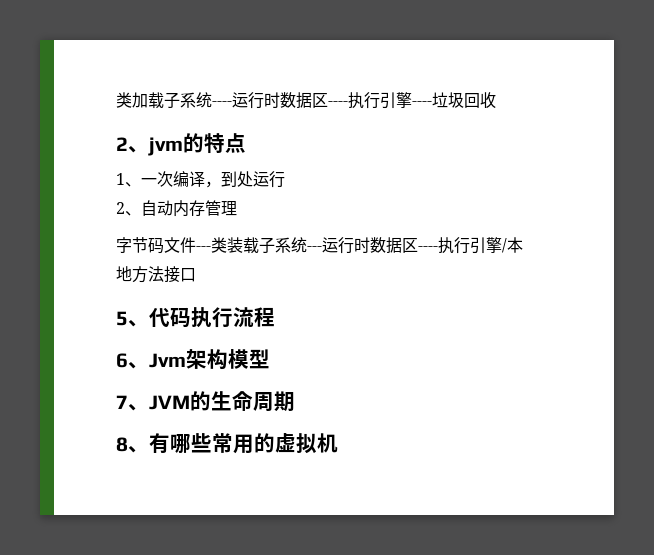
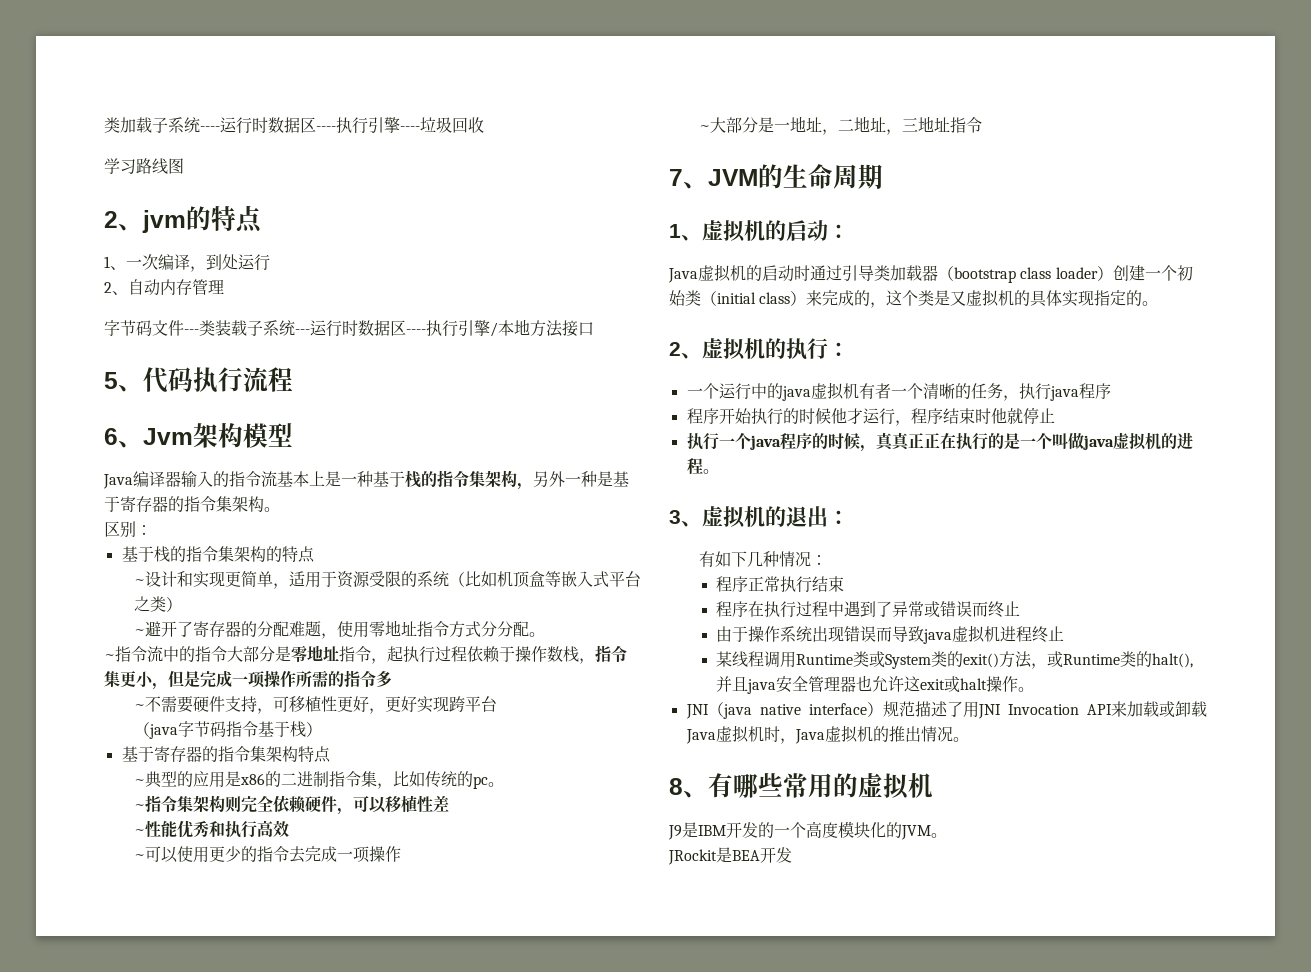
(496, 100) none -> [104,158,184,174] // 学习路线图
(270, 359) none -> [103,470,629,490] [104,496,280,512] [104,521,152,537] [121,546,315,563] [133,571,641,589] [133,596,182,612] [133,620,545,639] [104,645,627,664] [104,670,392,690] [133,696,497,714] [133,721,322,739] [121,746,331,763] [133,771,504,789] [133,795,449,815] [133,820,289,838] [133,846,401,863] [698,116,982,135] // Java编译器输入的指令流基本上是一种基于栈的指令集架构，另外一种是基于寄存器的指令集架构。 // 区别： // 基于栈的指令集架构的特点 // ~设计和实现更简单，适用于资源受限的系统（比如机顶盒等嵌入式平台之类） // ~避开了寄存器的分配难题，使用零地址指令方式分分配。 // ~指令流中的指令大部分是零地址指令，起执行过程依赖于操作数栈，指令集更小，但是完成一项操作所需的指令多 // ~不需要硬件支持，可移植性更好，更好实现跨平台 // （java字节码指令基于栈） // 基于寄存器的指令集架构特点 // ~典型的应用是x86的二进制指令集，比如传统的pc。 // ~指令集架构则完全依赖硬件，可以移植性差 // ~性能优秀和执行高效 // ~可以使用更少的指令去完成一项操作 // ~大部分是一地址，二地址，三地址指令
(295, 401) none -> [669,220,849,242] [668,264,1193,283] [669,289,1159,308] [669,338,849,360] [686,382,1111,401] [686,407,1055,426] [686,432,1193,452] [686,458,719,474] [669,506,849,528] [698,551,827,567] [716,576,845,593] [716,601,1021,618] [716,625,1065,644] [716,651,1194,669] [716,675,1035,694] [685,701,1207,719] [685,725,969,744] // 1、虚拟机的启动： // Java虚拟机的启动时通过引导类加载器（bootstrap class loader）创建一个初始类（initial class）来完成的，这个类是又虚拟机的具体实现指定的。 // 2、虚拟机的执行： // 一个运行中的java虚拟机有者一个清晰的任务，执行java程序 // 程序开始执行的时候他才运行，程序结束时他就停止 // 执行一个java程序的时候，真真正正在执行的是一个叫做java虚拟机的进程。 // 3、虚拟机的退出： // 有如下几种情况： // 程序正常执行结束 // 程序在执行过程中遇到了异常或错误而终止 // 由于操作系统出现错误而导致java虚拟机进程终止 // 某线程调用Runtime类或System类的exit()方法，或Runtime类的halt(),并且java安全管理器也允许这exit或halt操作。 // JNI（java native interface）规范描述了用JNI Invocation API来加载或卸载Java虚拟机时，Java虚拟机的推出情况。
(338, 443) none -> [668,821,947,840] [668,847,792,865] // J9是IBM开发的一个高度模块化的JVM。 // JRockit是BEA开发

